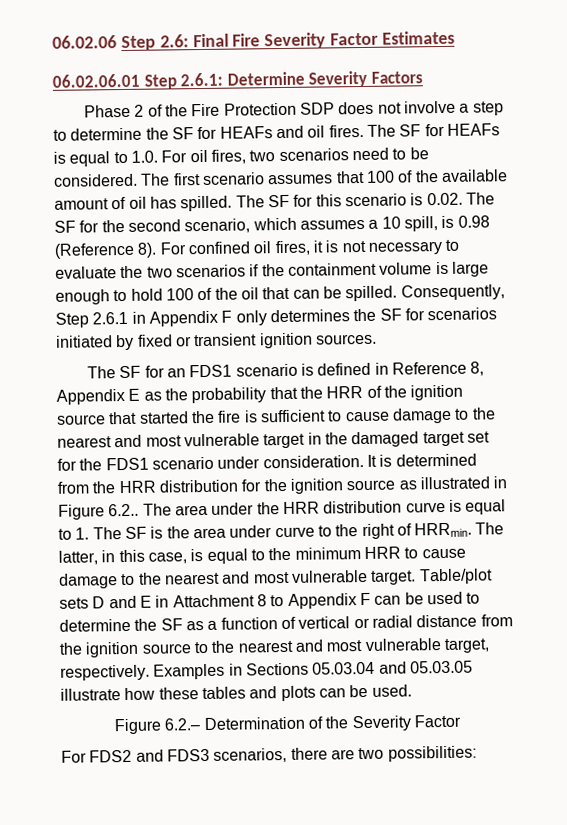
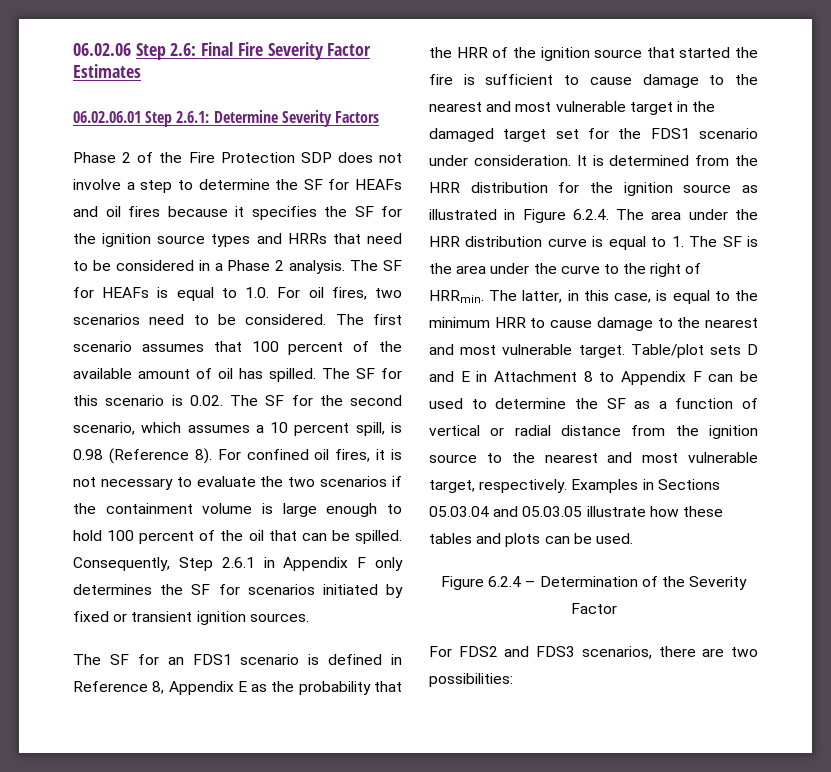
[328,124,364,138] fires. -> [128,206,402,220] [73,233,402,247] [73,260,346,274] fires because it specifies the SF for the ignition source types and HRRs that need to be considered in a Phase 2 analysis.
(395, 176) none -> [288,342,344,355] percent
(401, 222) none -> [294,423,350,436] percent
(194, 294) none -> [139,531,195,544] percent
[108,503,140,517] 6.2.. -> [572,209,609,220] 6.2.4.
(273, 531) none -> [533,263,557,274] the
[164,718,201,731] 6.2.– -> [488,576,536,587] 6.2.4 –

